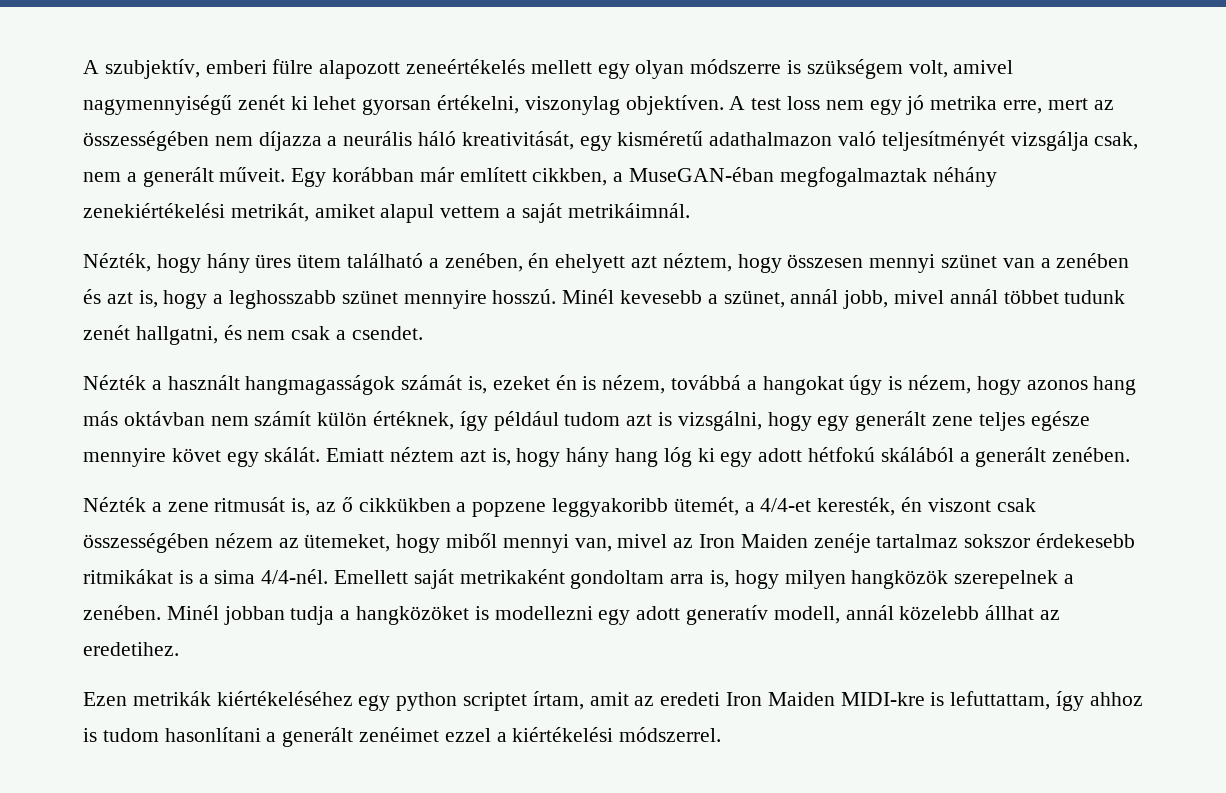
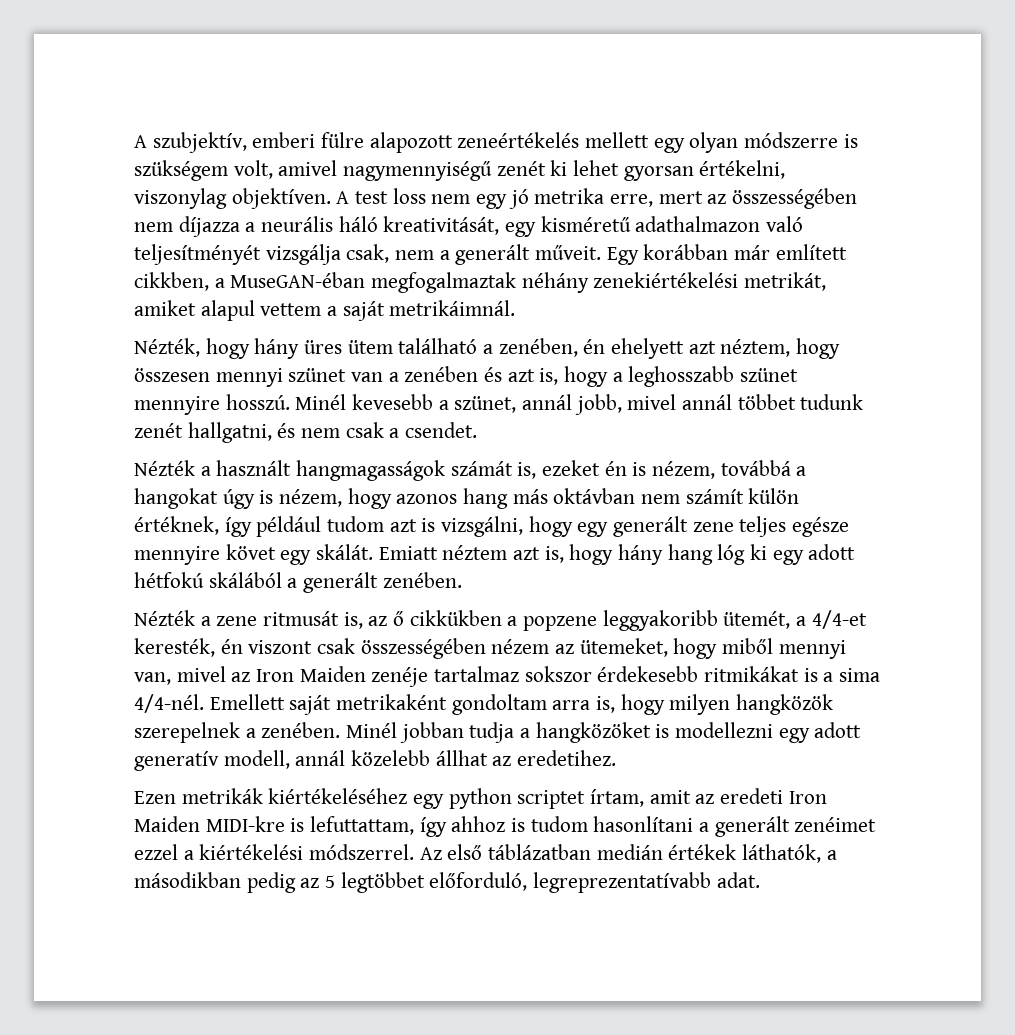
(722, 734) none -> [419,844,837,863] [134,872,760,893] Az első táblázatban medián értékek láthatók, a másodikban pedig az 5 legtöbbet előforduló, legreprezentatívabb adat.

